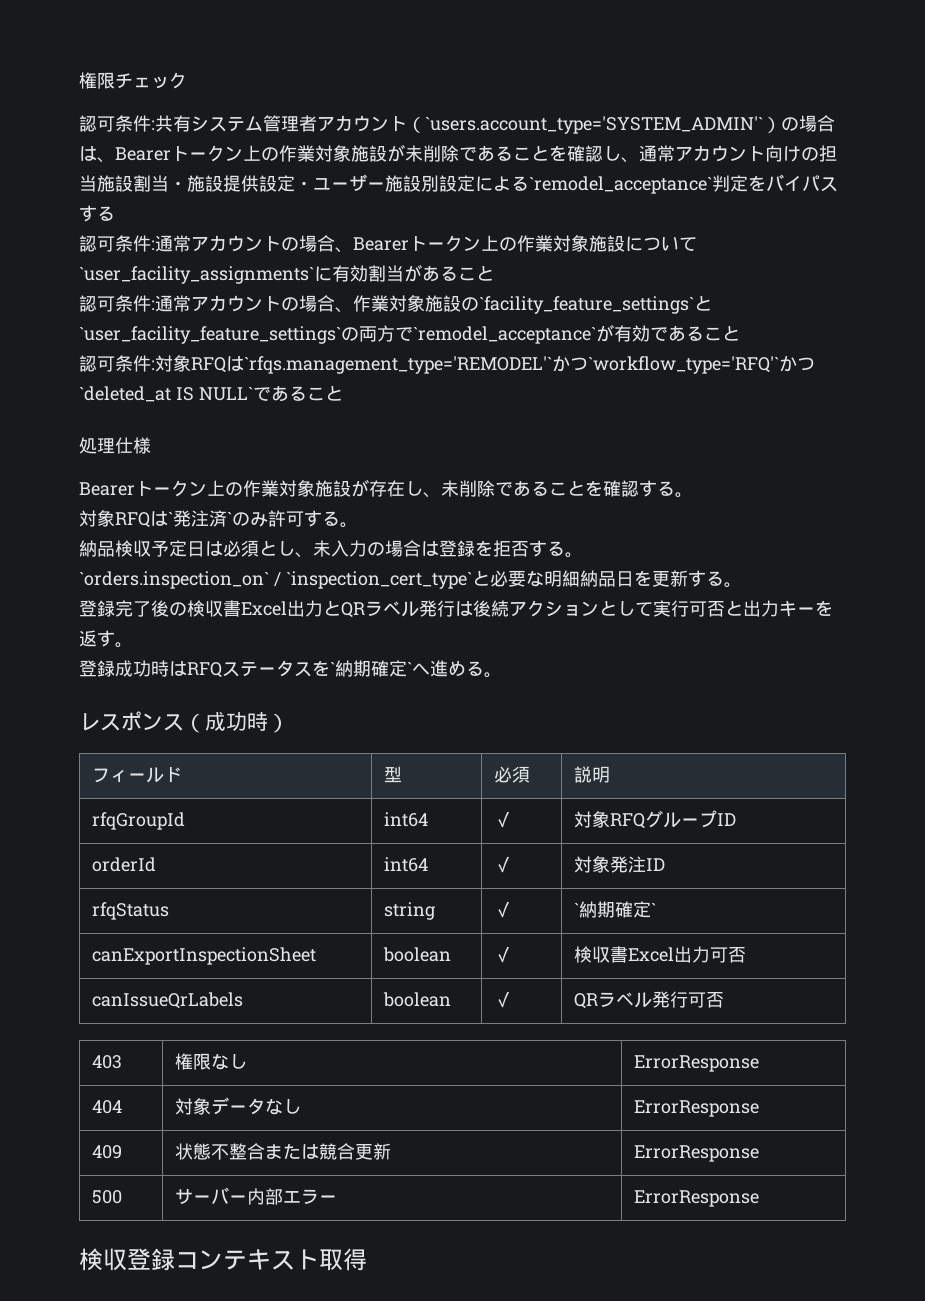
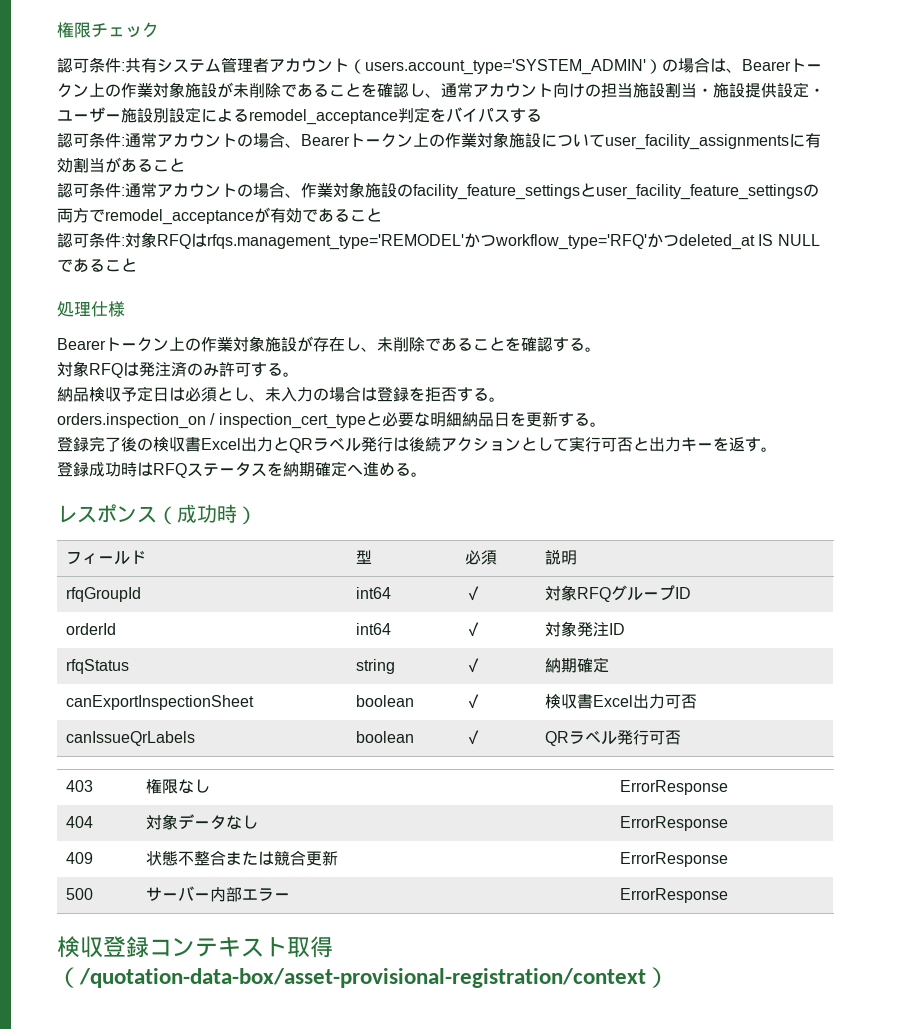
[425,116,763,134] `users.account_type='SYSTEM_ADMIN'` -> [365,59,646,75] users.account_type='SYSTEM_ADMIN'
[529,176,712,194] `remodel_acceptance` -> [249,109,398,125] remodel_acceptance
[79,266,314,284] `user_facility_assignments` -> [605,134,789,150] user_facility_assignments
[479,295,712,314] [79,326,341,344] `facility_feature_settings`と`user_facility_feature_settings` -> [413,183,803,200] facility_feature_settingsとuser_facility_feature_settings
[413,326,596,344] `remodel_acceptance` -> [105,209,254,225] remodel_acceptance
[244,355,815,374] [79,386,253,402] `rfqs.management_type='REMODEL'`かつ`workflow_type='RFQ'`かつ`deleted_at IS NULL` -> [207,233,820,250] rfqs.management_type='REMODEL'かつworkflow_type='RFQ'かつdeleted_at IS NULL
[168,510,232,527] `発注済` -> [139,362,187,377] 発注済
[79,571,472,589] `orders.inspection_on` / `inspection_cert_type` -> [57,413,366,429] orders.inspection_on / inspection_cert_type
[330,660,412,677] `納期確定` -> [283,461,347,477] 納期確定
[573,901,656,918] `納期確定` -> [545,657,610,673] 納期確定
(367, 1259) none -> [57,967,669,988] （/quotation-data-box/asset-provisional-registration/context）

